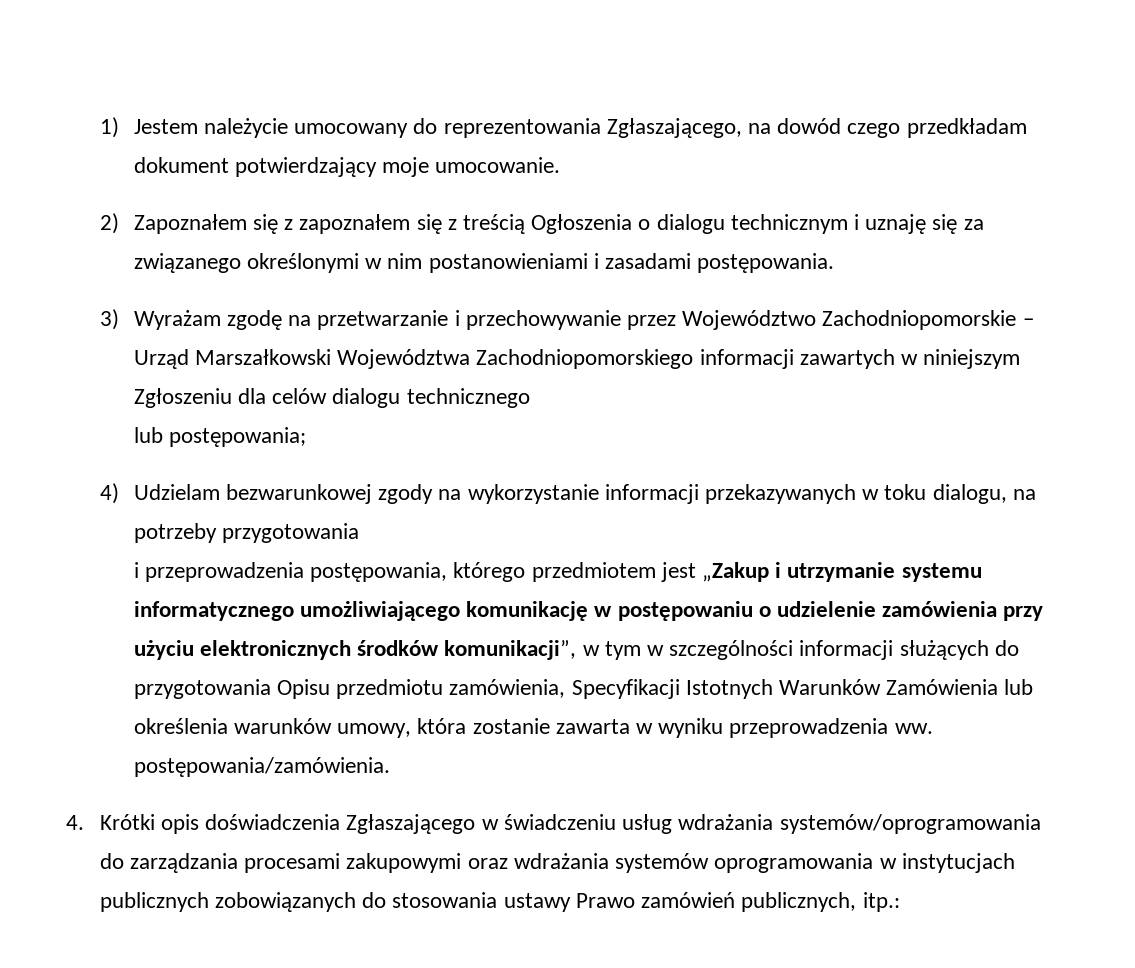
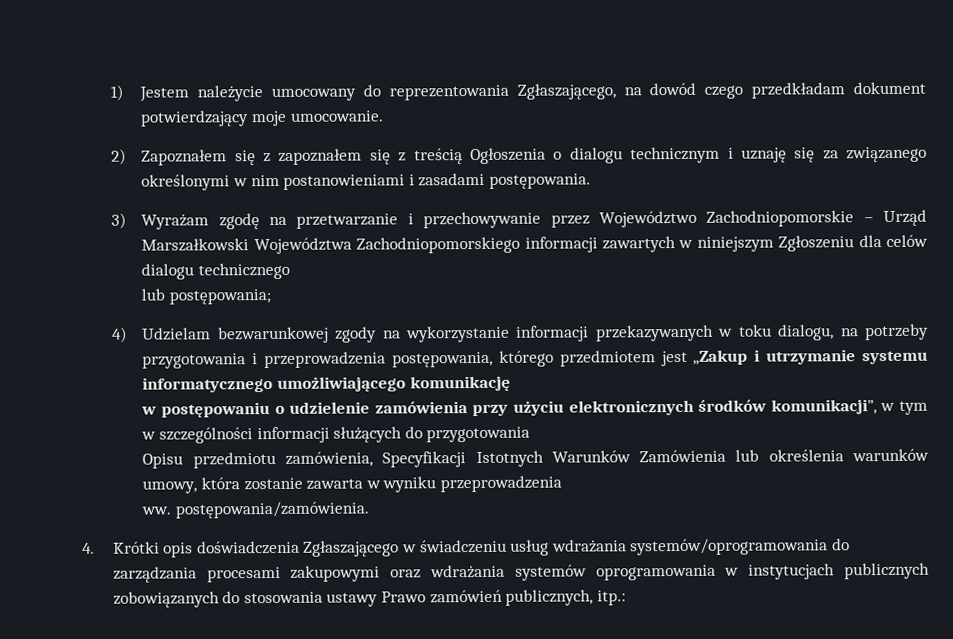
(359, 533) // -> (247, 361) none
(589, 611) none -> (511, 383) //
(271, 689) none -> (531, 434) //
(889, 728) none -> (562, 484) //

